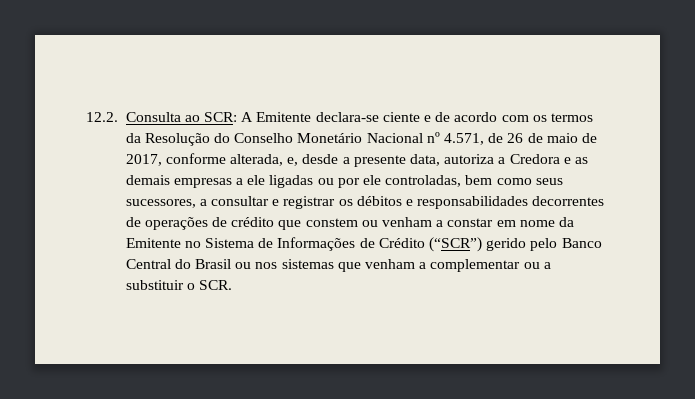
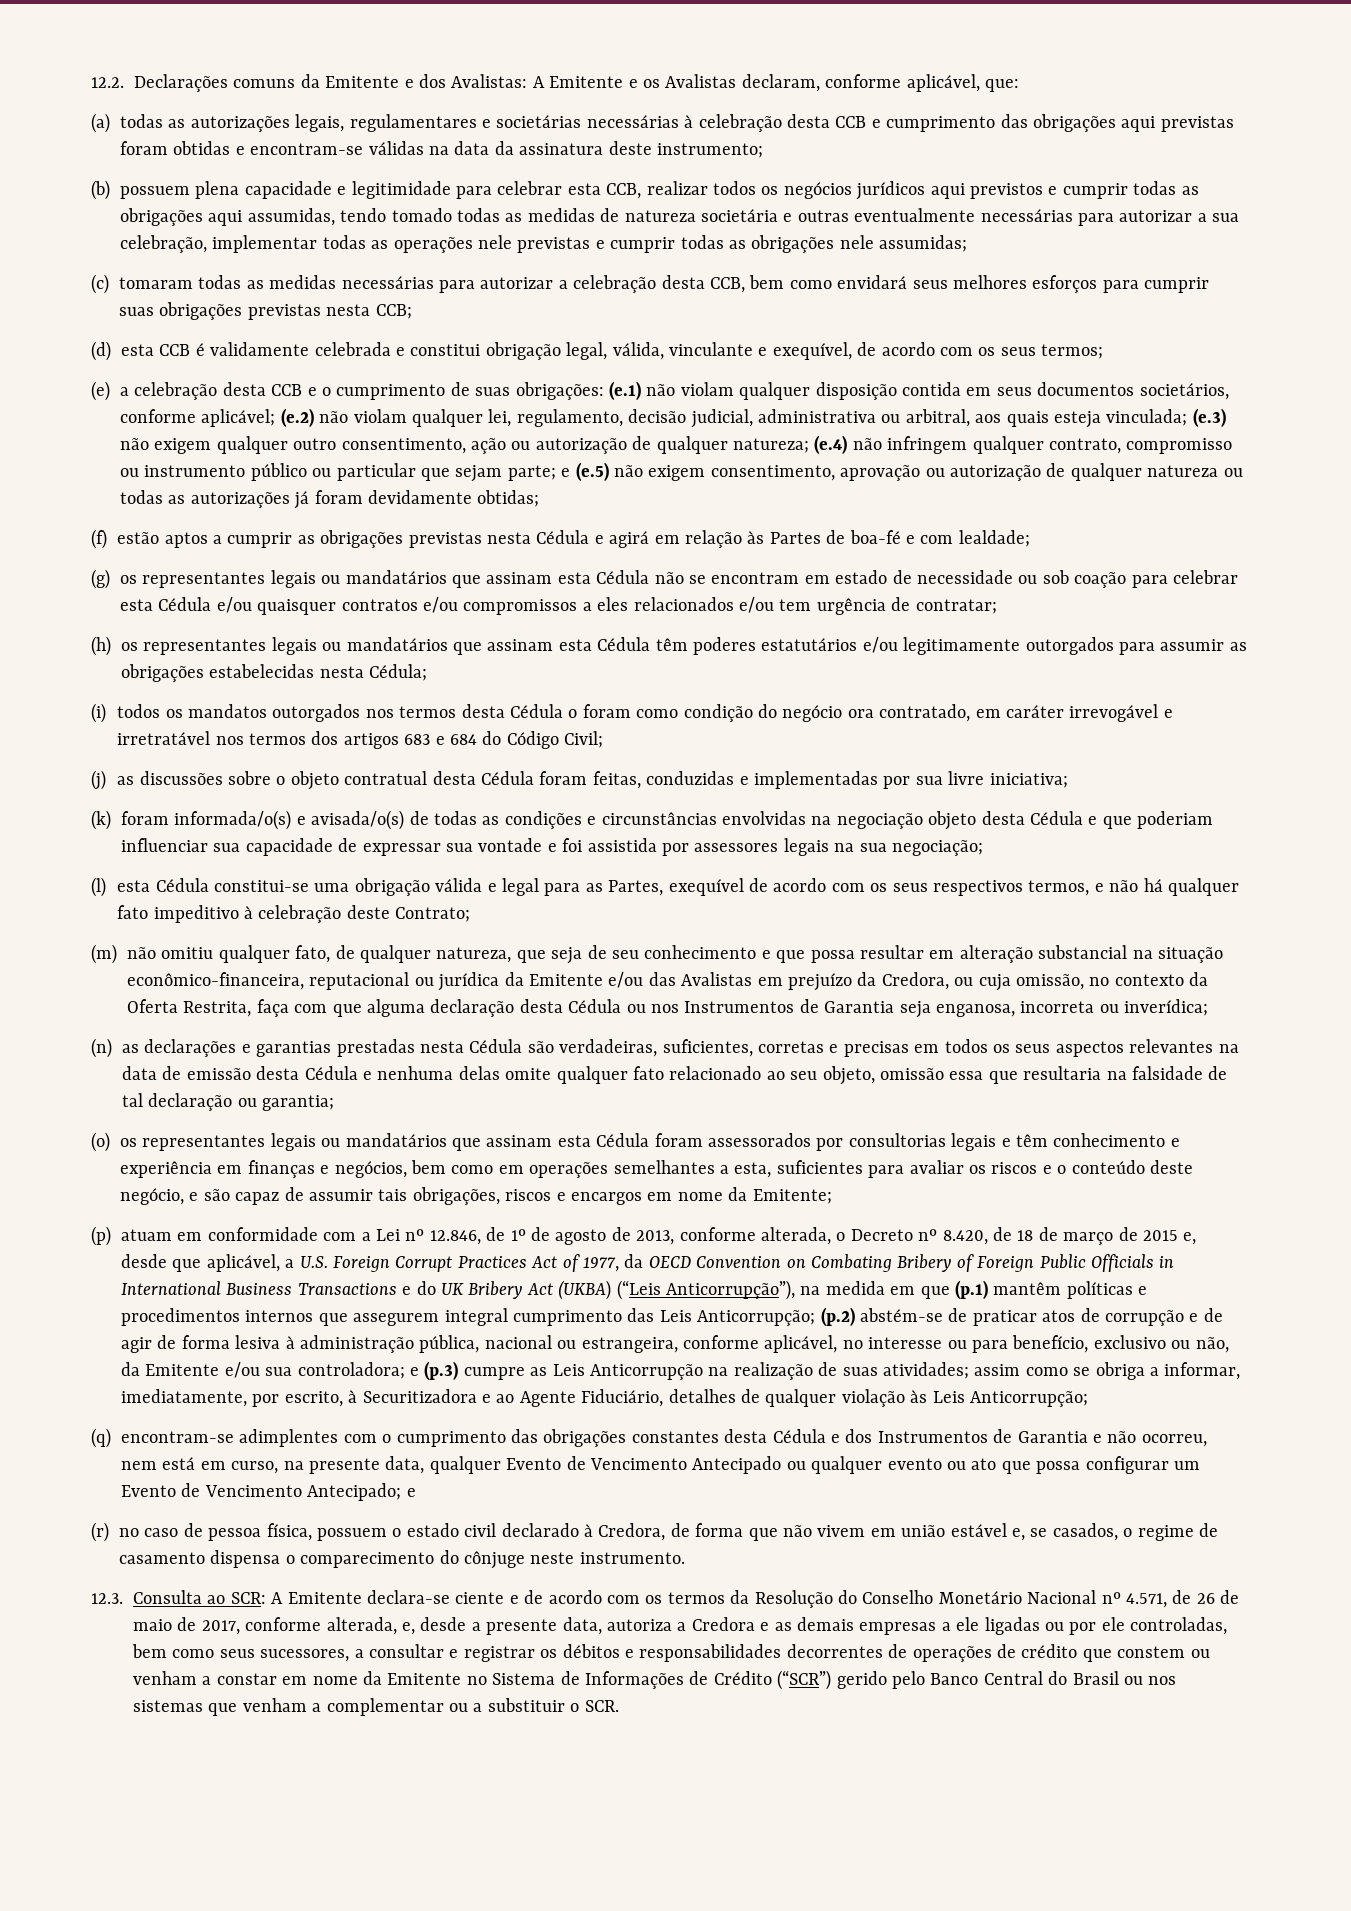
(118, 117) none -> [134,74,1019,92] [91,113,1234,133] [120,141,763,158] [91,180,1199,200] [120,208,1240,226] [120,235,968,253] [91,274,1210,294] [119,302,412,320] [91,341,1104,361] [91,381,1229,401] [120,408,1226,428] [120,435,1233,454] [120,462,1243,482] [120,490,540,509] [91,529,1030,549] [91,569,1238,589] [120,597,997,615] [91,636,1247,656] [121,664,428,682] [91,703,1173,723] [117,731,604,749] [91,770,1068,790] [91,810,1214,830] [121,838,983,856] [91,877,1239,897] [117,905,471,923] [91,944,1223,964] [127,972,1209,991] [127,999,1209,1018] [91,1038,1239,1058] [122,1066,1228,1085] [122,1093,335,1111] [91,1132,1180,1152] [120,1160,1193,1178] [120,1187,832,1205] [91,1226,1197,1246] [121,1254,1175,1272] [121,1280,1148,1300] [121,1307,1223,1326] [121,1335,1229,1353] [121,1361,1241,1380] [121,1389,1088,1407] [91,1428,1207,1448] [121,1456,1200,1474] [121,1483,416,1501] [91,1522,1218,1542] [119,1550,685,1569] [91,1593,123,1604] Declarações comuns da Emitente e dos Avalistas: A Emitente e os Avalistas declaram, conforme aplicável, que: // (a) todas as autorizações legais, regulamentares e societárias necessárias à celebração desta CCB e cumprimento das obrigações aqui previstas foram obtidas e encontram-se válidas na data da assinatura deste instrumento; // (b) possuem plena capacidade e legitimidade para celebrar esta CCB, realizar todos os negócios jurídicos aqui previstos e cumprir todas as obrigações aqui assumidas, tendo tomado todas as medidas de natureza societária e outras eventualmente necessárias para autorizar a sua celebração, implementar todas as operações nele previstas e cumprir todas as obrigações nele assumidas; // (c) tomaram todas as medidas necessárias para autorizar a celebração desta CCB, bem como envidará seus melhores esforços para cumprir suas obrigações previstas nesta CCB; // (d) esta CCB é validamente celebrada e constitui obrigação legal, válida, vinculante e exequível, de acordo com os seus termos; // (e) a celebração desta CCB e o cumprimento de suas obrigações: (e.1) não violam qualquer disposição contida em seus documentos societários, conforme aplicável; (e.2) não violam qualquer lei, regulamento, decisão judicial, administrativa ou arbitral, aos quais esteja vinculada; (e.3) não exigem qualquer outro consentimento, ação ou autorização de qualquer natureza; (e.4) não infringem qualquer contrato, compromisso ou instrumento público ou particular que sejam parte; e (e.5) não exigem consentimento, aprovação ou autorização de qualquer natureza ou todas as autorizações já foram devidamente obtidas; // (f) estão aptos a cumprir as obrigações previstas nesta Cédula e agirá em relação às Partes de boa-fé e com lealdade; // (g) os representantes legais ou mandatários que assinam esta Cédula não se encontram em estado de necessidade ou sob coação para celebrar esta Cédula e/ou quaisquer contratos e/ou compromissos a eles relacionados e/ou tem urgência de contratar; // (h) os representantes legais ou mandatários que assinam esta Cédula têm poderes estatutários e/ou legitimamente outorgados para assumir as obrigações estabelecidas nesta Cédula; // (i) todos os mandatos outorgados nos termos desta Cédula o foram como condição do negócio ora contratado, em caráter irrevogável e irretratável nos termos dos artigos 683 e 684 do Código Civil; // (j) as discussões sobre o objeto contratual desta Cédula foram feitas, conduzidas e implementadas por sua livre iniciativa; // (k) foram informada/o(s) e avisada/o(s) de todas as condições e circunstâncias envolvidas na negociação objeto desta Cédula e que poderiam influenciar sua capacidade de expressar sua vontade e foi assistida por assessores legais na sua negociação; // (l) esta Cédula constitui-se uma obrigação válida e legal para as Partes, exequível de acordo com os seus respectivos termos, e não há qualquer fato impeditivo à celebração deste Contrato; // (m) não omitiu qualquer fato, de qualquer natureza, que seja de seu conhecimento e que possa resultar em alteração substancial na situação econômico-financeira, reputacional ou jurídica da Emitente e/ou das Avalistas em prejuízo da Credora, ou cuja omissão, no contexto da Oferta Restrita, faça com que alguma declaração desta Cédula ou nos Instrumentos de Garantia seja enganosa, incorreta ou inverídica; // (n) as declarações e garantias prestadas nesta Cédula são verdadeiras, suficientes, corretas e precisas em todos os seus aspectos relevantes na data de emissão desta Cédula e nenhuma delas omite qualquer fato relacionado ao seu objeto, omissão essa que resultaria na falsidade de tal declaração ou garantia; // (o) os representantes legais ou mandatários que assinam esta Cédula foram assessorados por consultorias legais e têm conhecimento e experiência em finanças e negócios, bem como em operações semelhantes a esta, suficientes para avaliar os riscos e o conteúdo deste negócio, e são capaz de assumir tais obrigações, riscos e encargos em nome da Emitente; // (p) atuam em conformidade com a Lei nº 12.846, de 1º de agosto de 2013, conforme alterada, o Decreto nº 8.420, de 18 de março de 2015 e, desde que aplicável, a U.S. Foreign Corrupt Practices Act of 1977, da OECD Convention on Combating Bribery of Foreign Public Officials in International Business Transactions e do UK Bribery Act (UKBA) (“Leis Anticorrupção”), na medida em que (p.1) mantêm políticas e procedimentos internos que assegurem integral cumprimento das Leis Anticorrupção; (p.2) abstém-se de praticar atos de corrupção e de agir de forma lesiva à administração pública, nacional ou estrangeira, conforme aplicável, no interesse ou para benefício, exclusivo ou não, da Emitente e/ou sua controladora; e (p.3) cumpre as Leis Anticorrupção na realização de suas atividades; assim como se obriga a informar, imediatamente, por escrito, à Securitizadora e ao Agente Fiduciário, detalhes de qualquer violação às Leis Anticorrupção; // (q) encontram-se adimplentes com o cumprimento das obrigações constantes desta Cédula e dos Instrumentos de Garantia e não ocorreu, nem está em curso, na presente data, qualquer Evento de Vencimento Antecipado ou qualquer evento ou ato que possa configurar um Evento de Vencimento Antecipado; e // (r) no caso de pessoa física, possuem o estado civil declarado à Credora, de forma que não vivem em união estável e, se casados, o regime de casamento dispensa o comparecimento do cônjuge neste instrumento. // 12.3.

